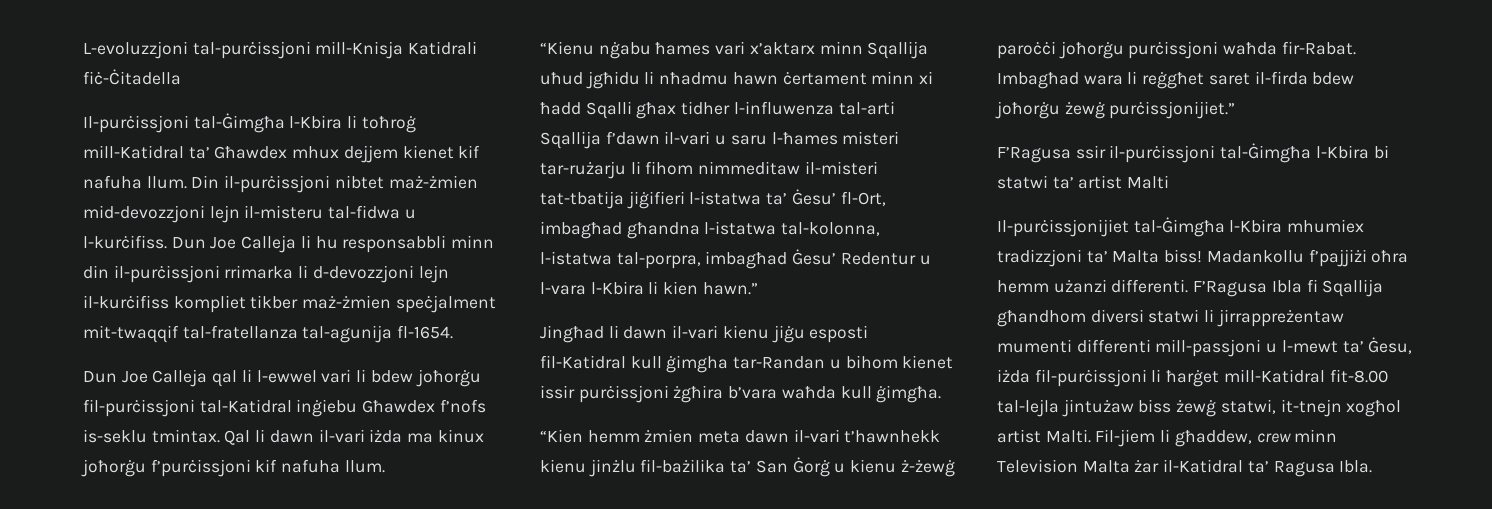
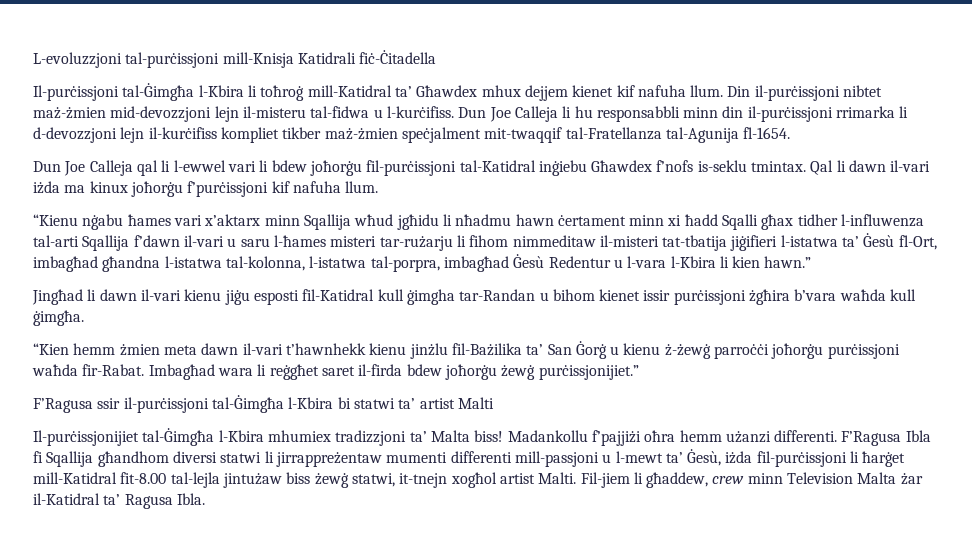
[182,325,393,343] tal-fratellanza tal-agunija -> [565,127,739,143] tal-Fratellanza tal-Agunija
[540,72,583,85] uħud -> [354,214,394,226] wħud
[791,189,836,205] Ġesu’ -> [863,233,895,247] Ġesù
[792,249,837,265] Ġesu’ -> [513,254,545,268] Ġesù
[640,459,726,473] fil-bażilika -> [451,343,522,356] fil-Bażilika
[997,41,1056,59] paroċċi -> [714,344,770,359] parroċċi
[1368,337,1413,354] Ġesu, -> [687,449,722,466] Ġesù,

